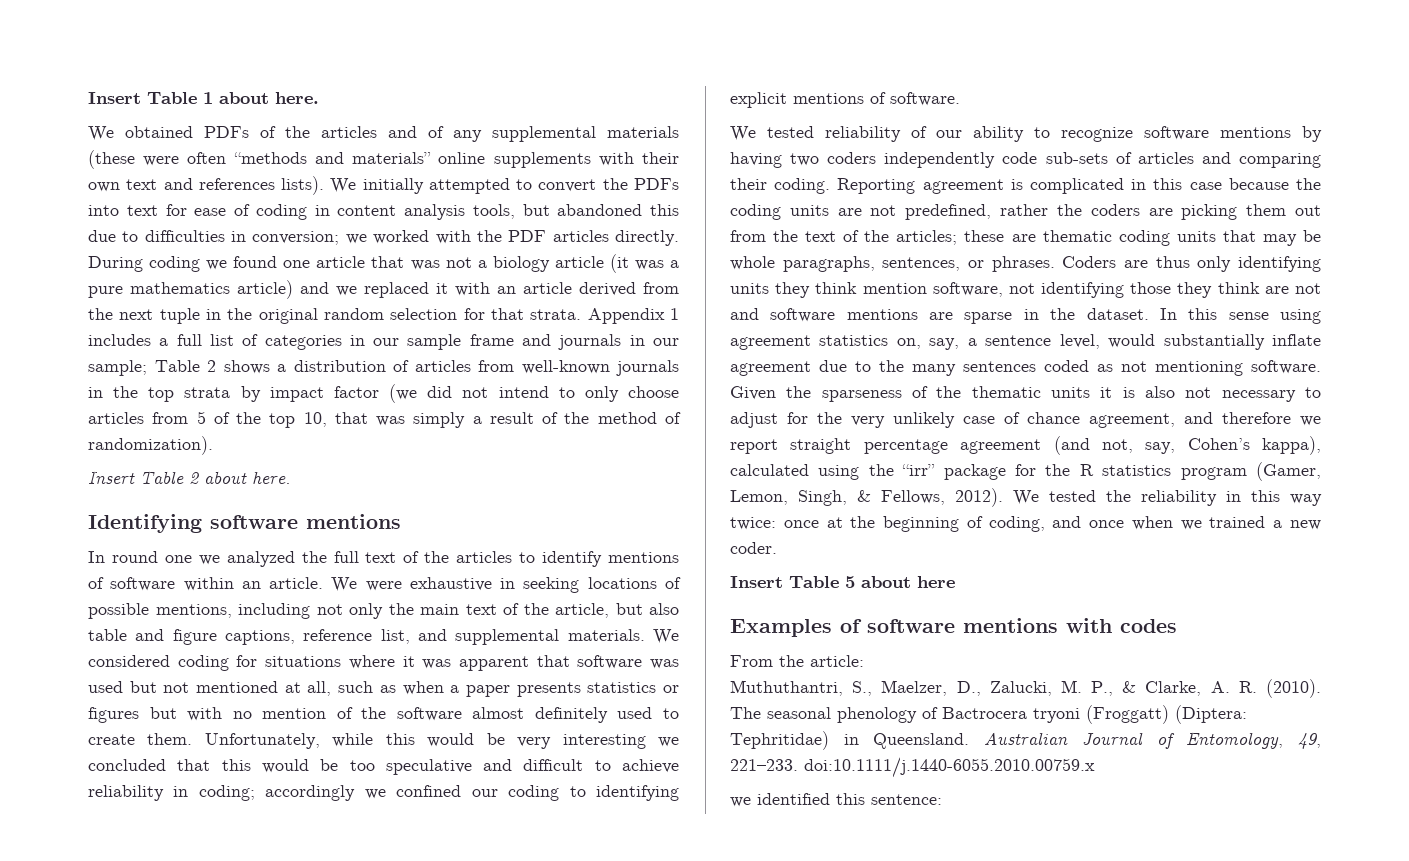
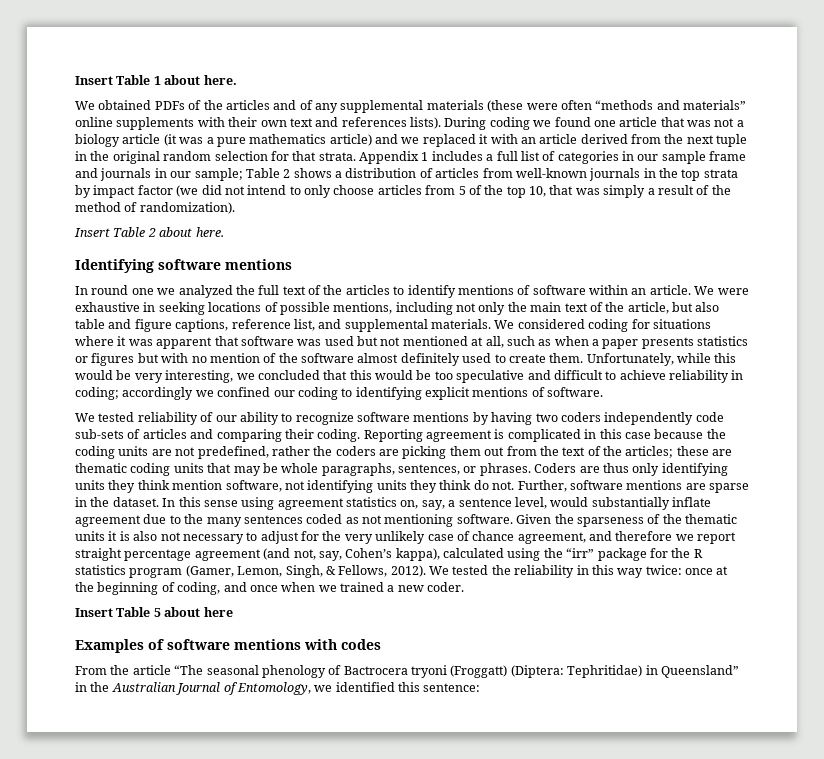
[330,178,679,194] [88,204,679,220] [88,230,680,246] We initially attempted to convert the PDFs into text for ease of coding in content analysis tools, but abandoned this due to difficulties in conversion; we worked with the PDF articles directly. -> (441, 123) none
[562,734,646,749] interesting -> [165,370,234,383] interesting,
[1130,282,1321,298] [730,308,759,320] those they think are not and -> [376,480,567,493] units they think do not. Further,
[810,655,864,667] [730,679,1321,698] [730,707,761,719] article: // Muthuthantri, S., Maelzer, D., Zalucki, M. P., & Clarke, A. R. (2010). The -> [132,665,204,675] article “The
[873,733,970,749] Queensland. -> [660,665,739,678] [75,682,110,692] Queensland” in the
[1298,733,1321,749] [730,757,1095,778] 49, 221–233. doi:10.1111/j.1440-6055.2010.00759.x // -> (311, 688) none

